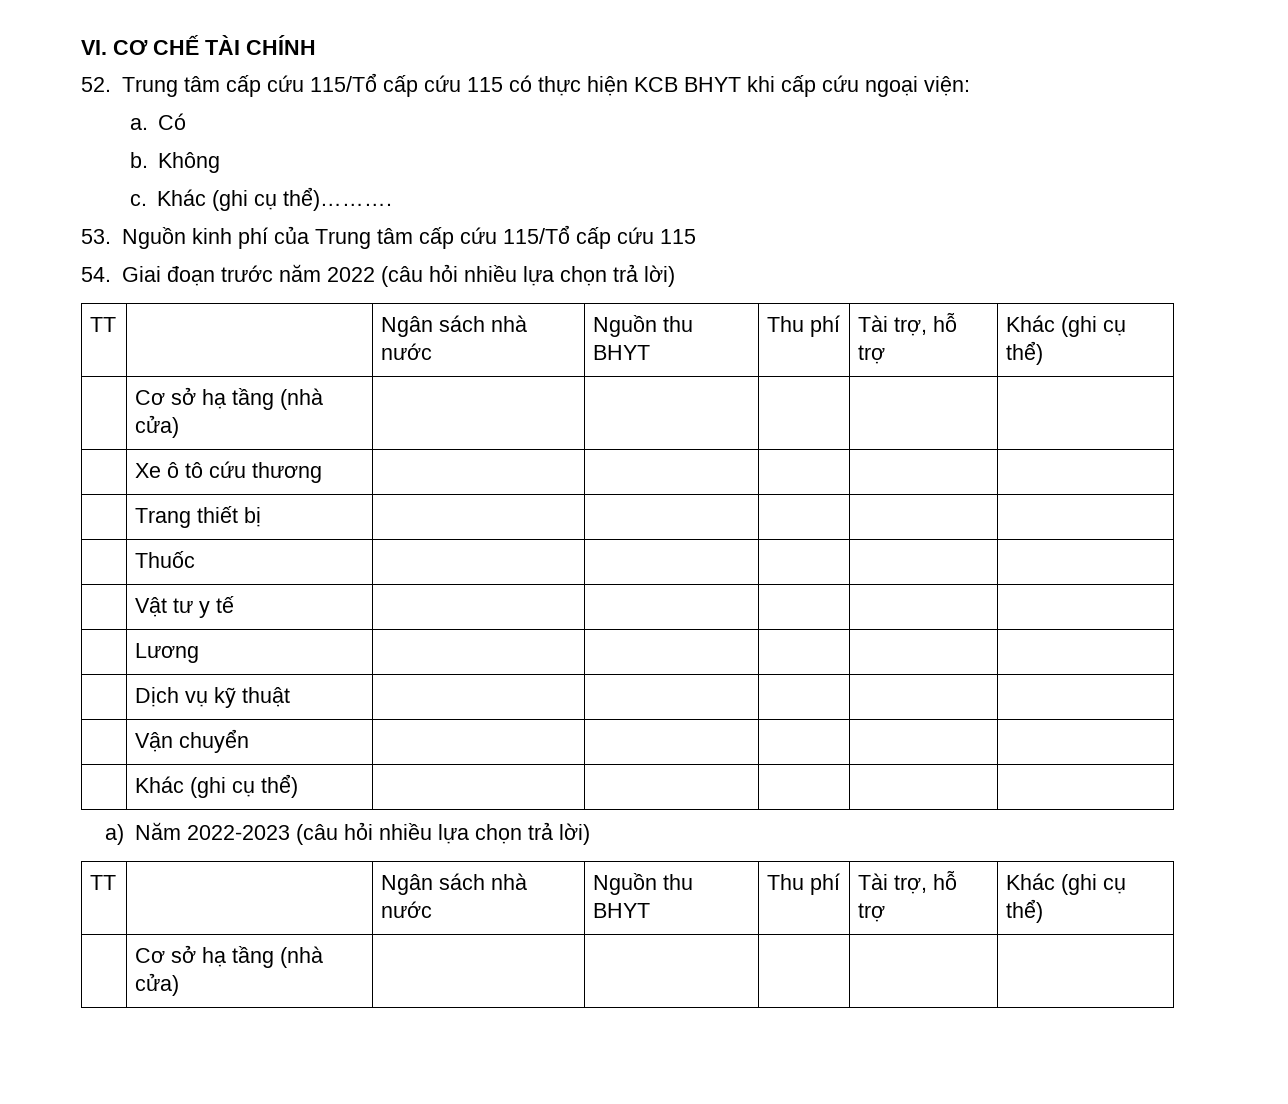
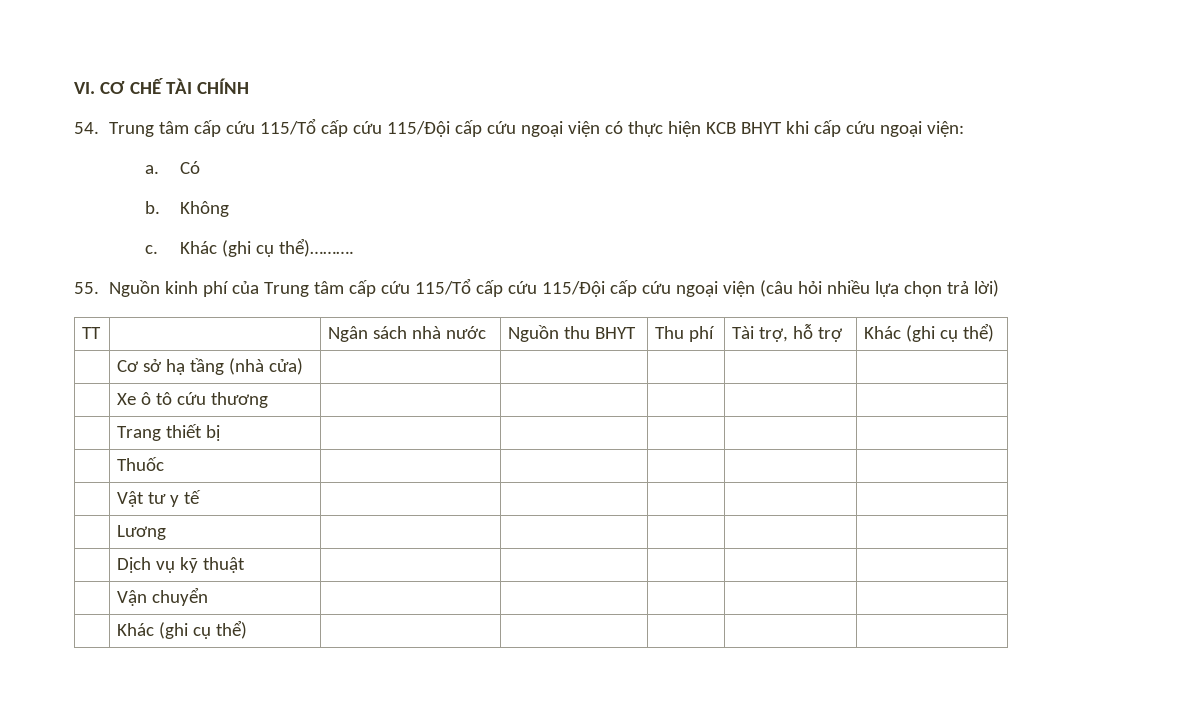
[81,73,503,97] 52. Trung tâm cấp cứu 115/Tổ cấp cứu 115 -> [74,118,601,137] 54. Trung tâm cấp cứu 115/Tổ cấp cứu 115/Đội cấp cứu ngoại viện
[81,229,111,244] 53. -> [74,282,99,294] 55.
[659,229,696,244] [81,264,375,286] 115 // 54. Giai đoạn trước năm 2022 -> [542,280,756,297] 115/Đội cấp cứu ngoại viện
[105,822,591,845] [90,875,117,890] [381,873,528,895] [381,901,433,918] [593,873,694,895] [593,903,651,918] [767,873,841,895] [858,871,958,894] [858,903,886,922] [1006,873,1127,895] [1006,899,1044,923] [135,945,324,968] [135,973,180,996] // a) Năm 2022-2023 (câu hỏi nhiều lựa chọn trả lời) // TT | | Ngân sách nhà nước | Nguồn thu BHYT | Thu phí | Tài trợ, hỗ trợ | Khác (ghi cụ thể) // | Cơ sở hạ tầng (nhà cửa) | | | | | -> (248, 629) none

